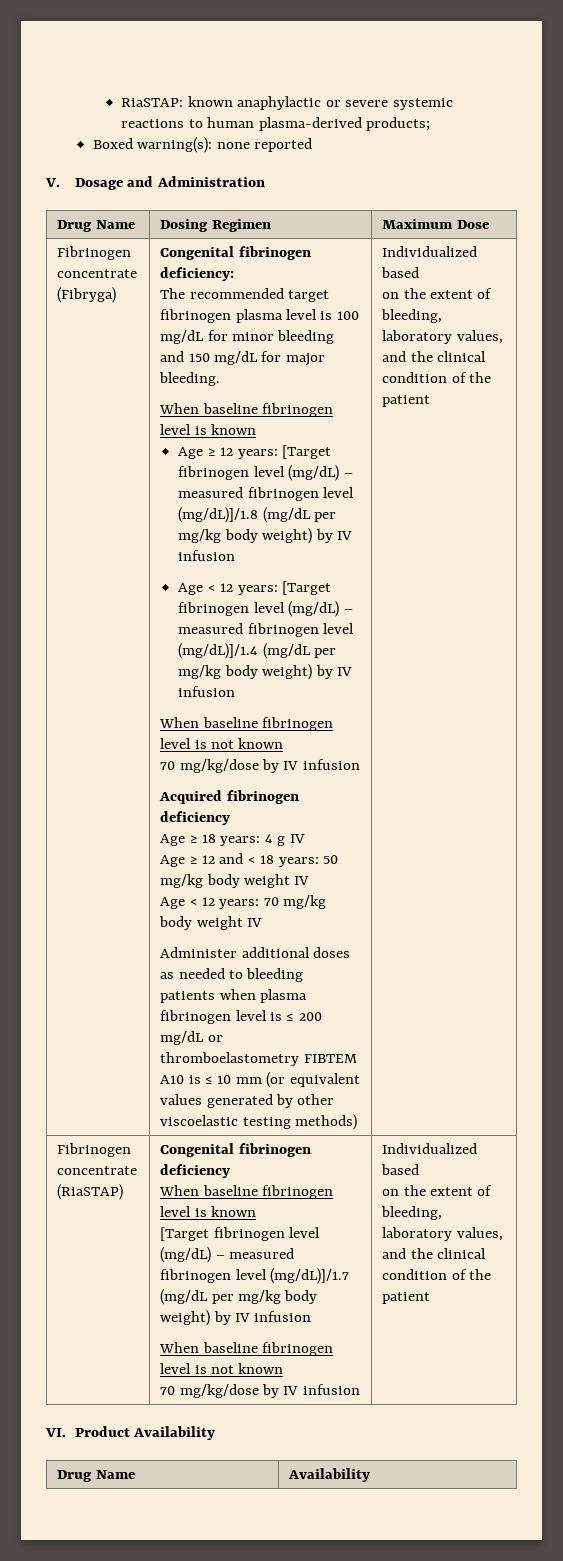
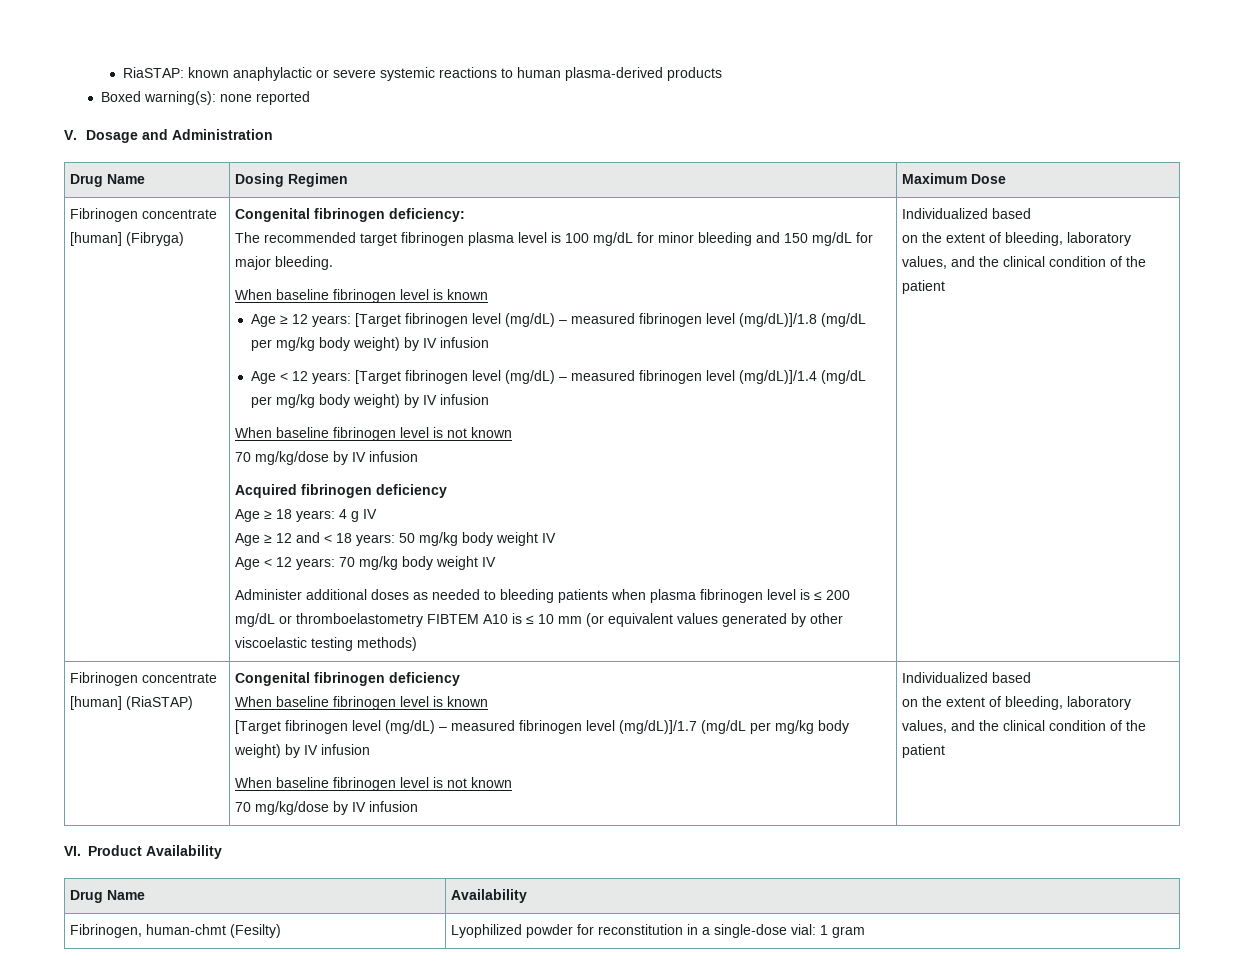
[366,117,431,131] products; -> [666,67,722,81] products
(138, 273) none -> [70,232,123,246] [human]
(138, 1170) none -> [70,696,123,710] [human]
(371, 1475) none -> [70,924,282,938] [451,924,866,938] // Fibrinogen, human-chmt (Fesilty) | Lyophilized powder for reconstitution in a single-dose vial: 1 gram

